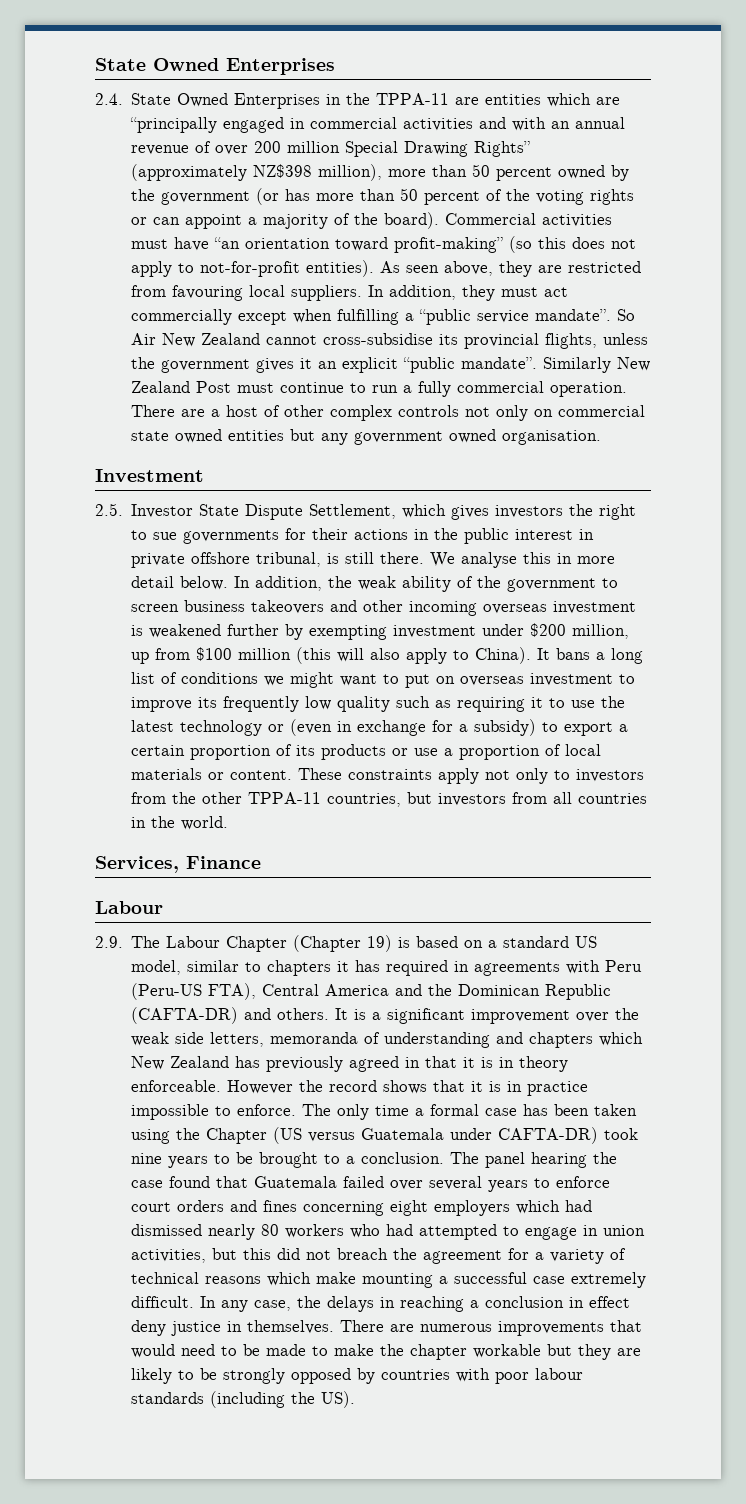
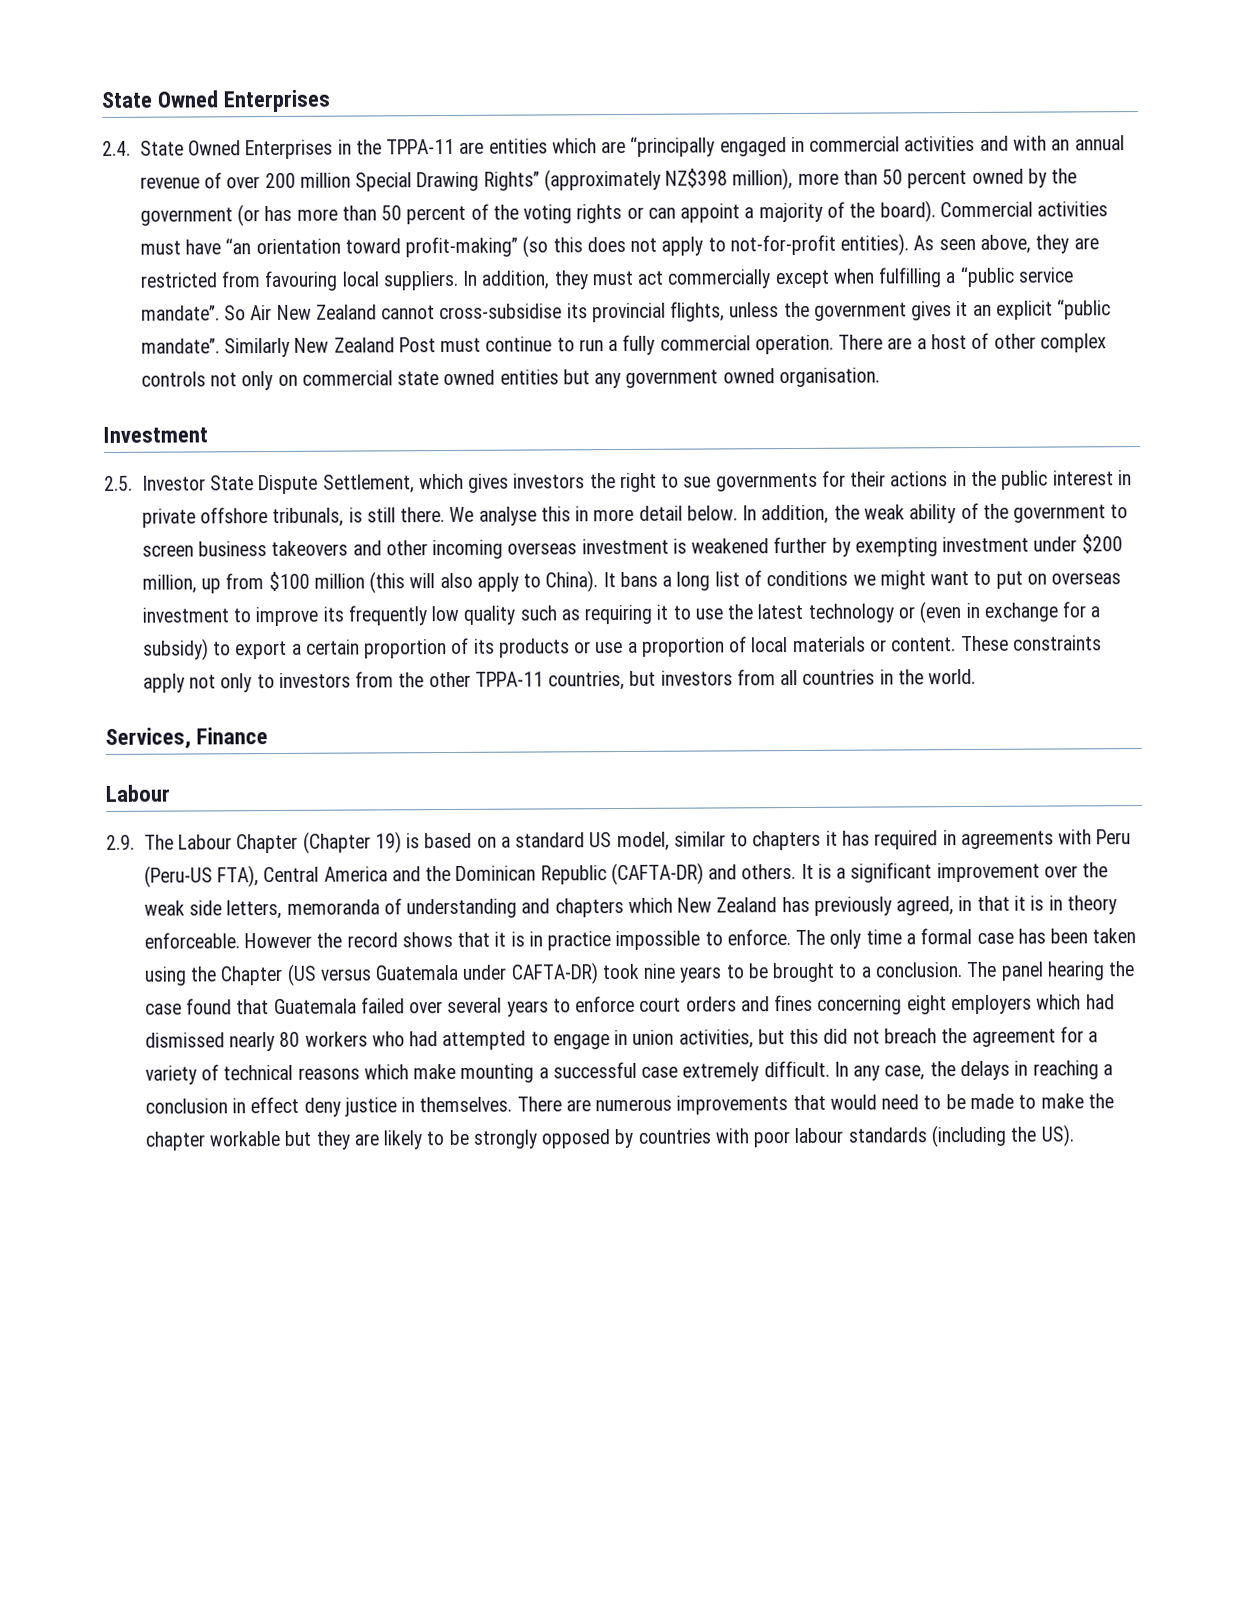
[256,552,322,567] tribunal, -> [272,507,345,528] tribunals,
[349,1056,400,1072] agreed -> [896,896,955,916] agreed,

